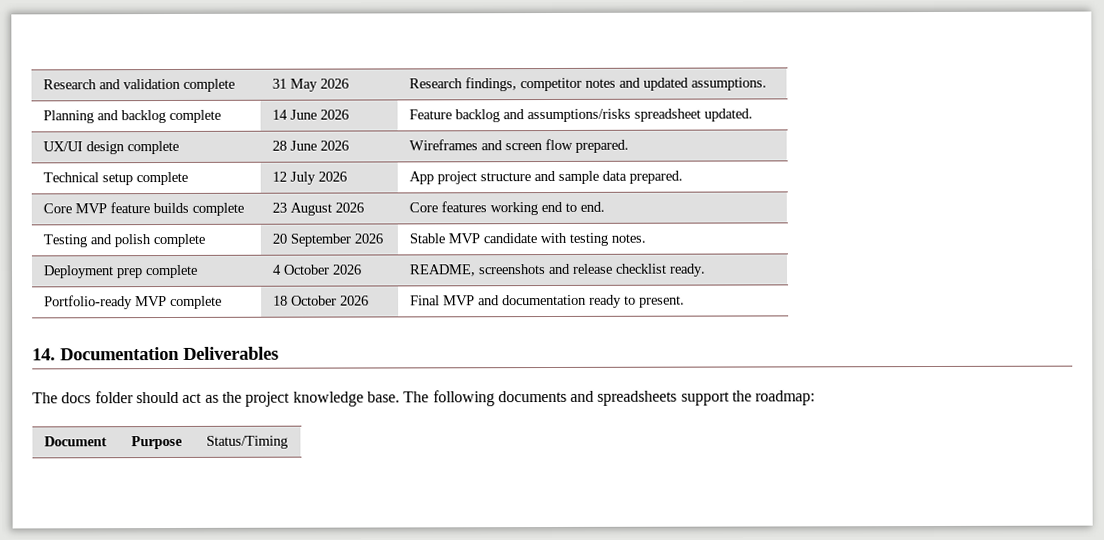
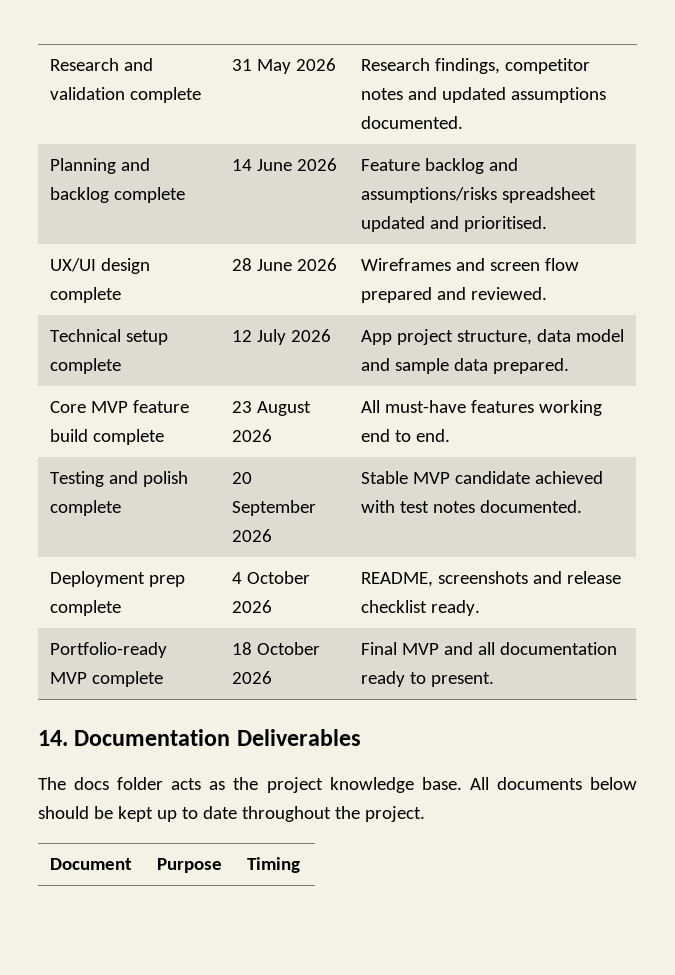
[691,77,768,91] assumptions. -> [511,87,607,103] [361,116,464,129] assumptions documented.
[704,108,754,122] updated. -> [361,216,548,232] updated and prioritised.
[575,139,630,153] prepared. -> [361,287,548,303] prepared and reviewed.
[480,172,532,182] structure -> [457,329,625,345] structure, data model
[153,202,190,214] builds -> [50,429,89,442] build
[409,202,439,213] Core -> [361,400,467,413] All must-have
[540,232,647,246] with testing notes. -> [535,471,604,484] [361,500,583,513] achieved with test notes documented.
(501, 300) none -> [478,642,496,655] all
[135,391,203,404] should act -> [171,778,202,790] acts
[403,390,816,407] The following documents and spreadsheets support the roadmap: -> [469,777,637,790] [38,806,425,822] All documents below should be kept up to date throughout the project.
[206,435,289,449] Status/Timing -> [247,857,301,873] Timing

